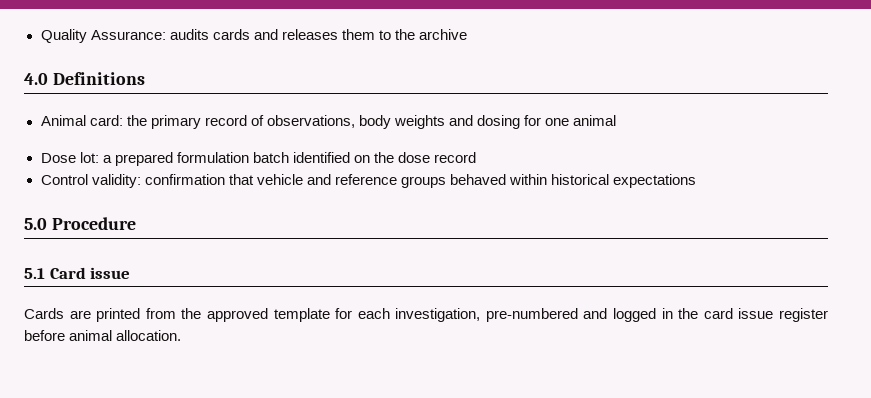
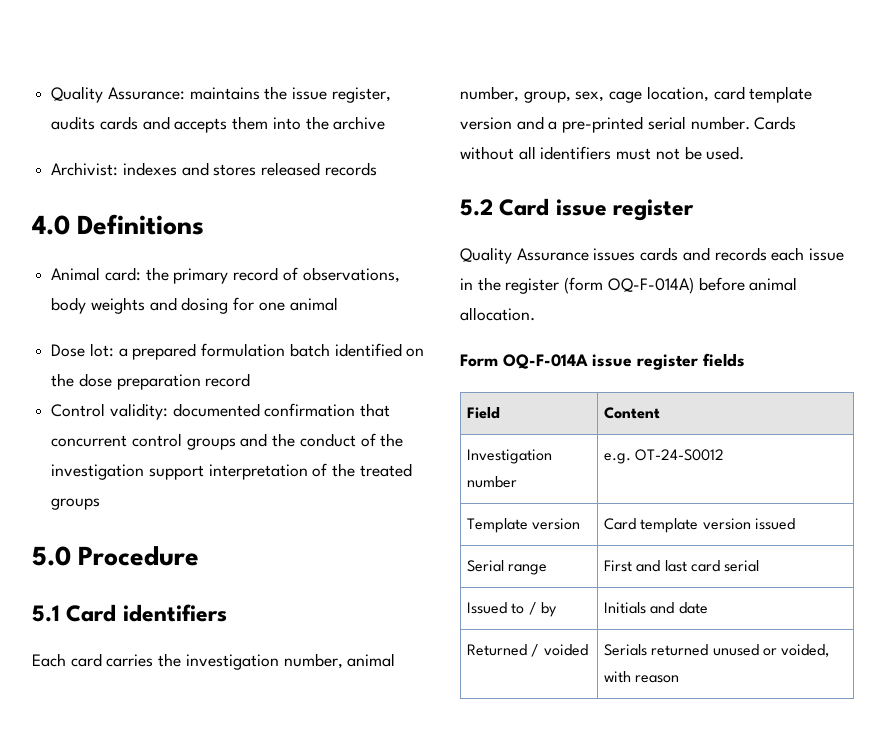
[169,29,467,40] audits cards and releases them to the archive -> [189,86,391,103] [51,116,386,133] [51,162,377,176] maintains the issue register, audits cards and accepts them into the archive // Archivist: indexes and stores released records
(430, 157) none -> [116,374,201,390] preparation
(141, 181) none -> [172,403,260,417] documented
[256,174,697,188] [24,217,136,230] [24,267,131,279] [24,308,829,322] [24,330,182,341] vehicle and reference groups behaved within historical expectations // 5.0 Procedure // 5.1 Card issue // Cards are printed from the approved template for each investigation, pre-numbered and logged in the card issue register before animal allocation. -> [51,433,404,450] [51,463,412,480] [51,498,101,510] [32,546,200,566] [32,604,227,622] [32,653,396,670] [460,86,813,103] [460,116,797,133] [460,146,745,160] [460,198,695,221] [460,247,845,264] [460,277,798,294] [460,307,535,321] [460,353,745,370] [467,407,501,419] [604,407,661,419] [467,449,553,464] [467,476,518,488] [604,449,725,464] [467,518,581,533] [604,518,796,533] [467,560,548,575] [604,560,760,572] [467,602,558,617] [604,602,708,614] [467,644,588,657] [604,644,830,657] [604,671,680,683] concurrent control groups and the conduct of the investigation support interpretation of the treated groups // 5.0 Procedure // 5.1 Card identifiers // Each card carries the investigation number, animal number, group, sex, cage location, card template version and a pre-printed serial number. Cards without all identifiers must not be used. // 5.2 Card issue register // Quality Assurance issues cards and records each issue in the register (form OQ-F-014A) before animal allocation. // Form OQ-F-014A issue register fields // Field | Content // Investigation number | e.g. OT-24-S0012 // Template version | Card template version issued // Serial range | First and last card serial // Issued to / by | Initials and date // Returned / voided | Serials returned unused or voided, with reason

